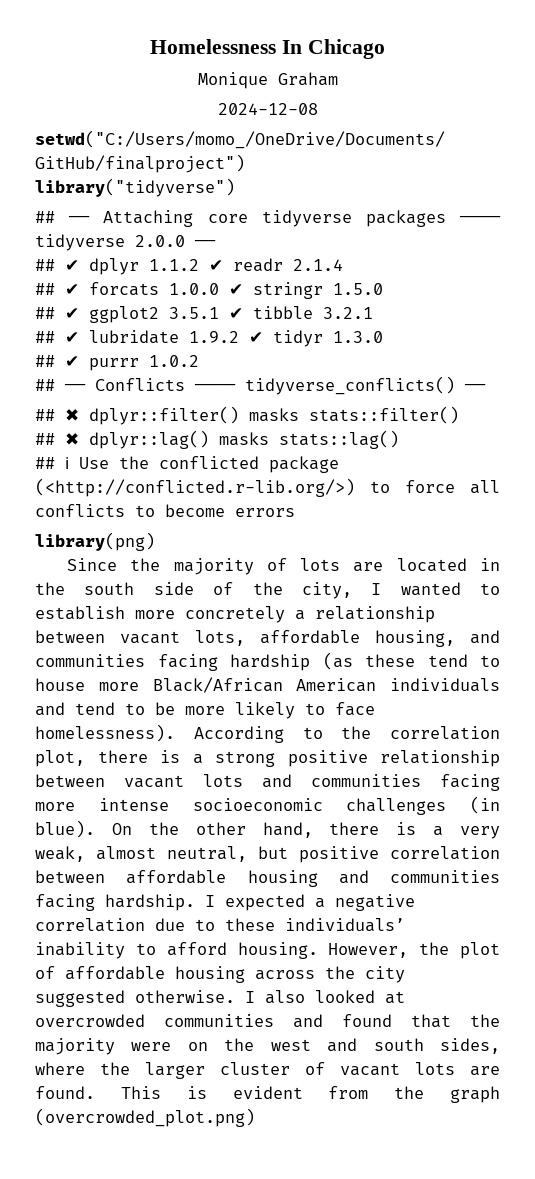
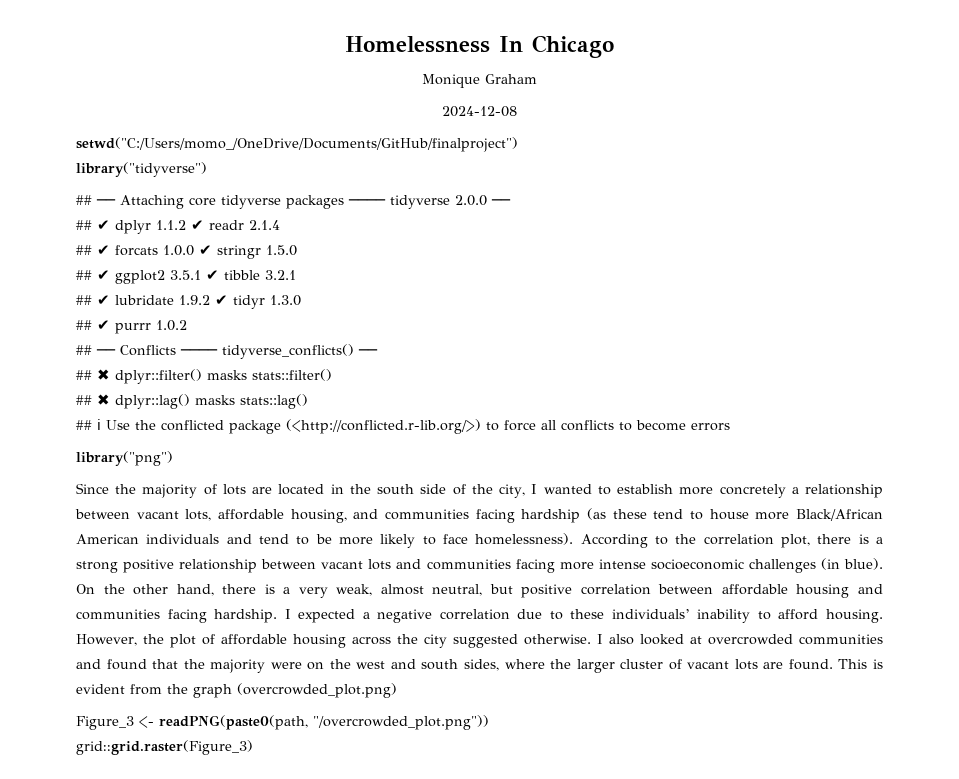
[35,532,155,551] library(png) -> [76,451,173,466] library("png")
(255, 1117) none -> [76,715,489,730] [76,740,253,755] // Figure_3 <- readPNG(paste0(path, "/overcrowded_plot.png")) // grid::grid.raster(Figure_3)

